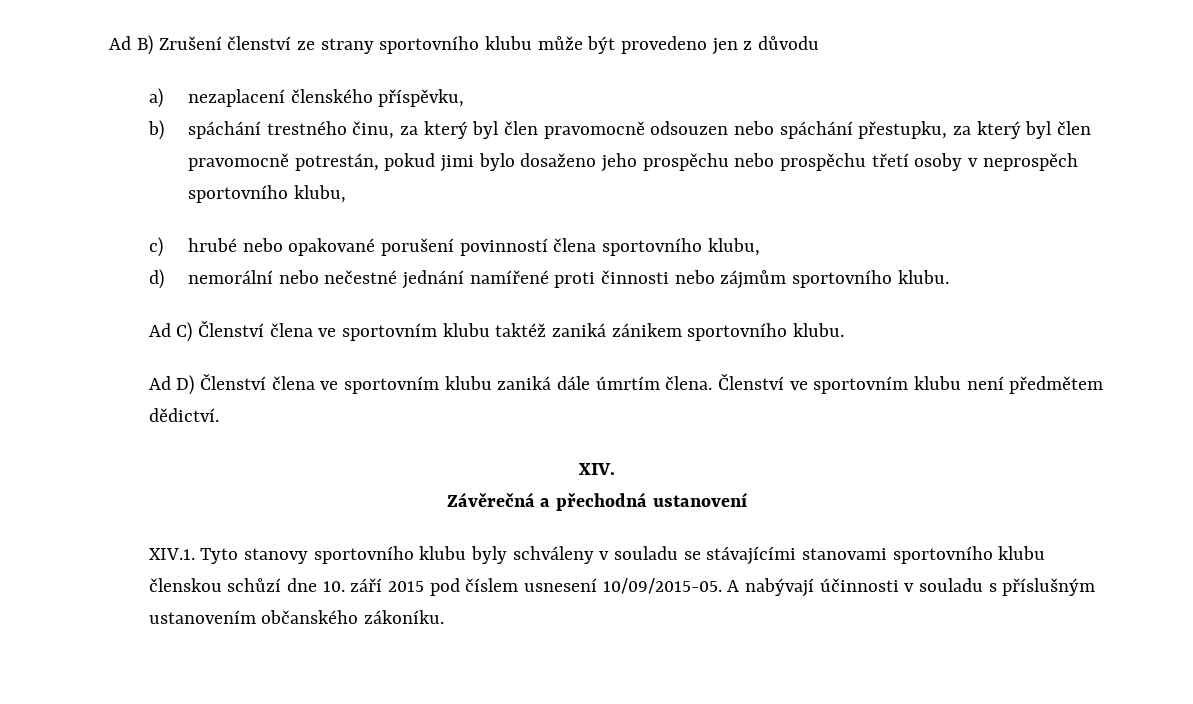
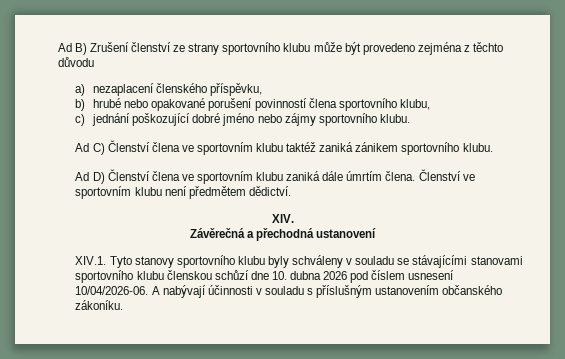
[711,38,753,55] jen z -> [417,42,504,55] zejména z těchto
[188,121,1092,139] [188,153,1078,172] [188,185,346,203] [148,237,163,257] spáchání trestného činu, za který byl člen pravomocně odsouzen nebo spáchání přestupku, za který byl člen pravomocně potrestán, pokud jimi bylo dosaženo jeho prospěchu nebo prospěchu třetí osoby v neprospěch sportovního klubu, // c) -> (86, 105) none
[148,269,787,289] d) nemorální nebo nečestné jednání namířené proti činnosti nebo zájmům -> [75,113,316,126] c) jednání poškozující dobré jméno nebo zájmy
[350,578,425,592] září 2015 -> [290,271,348,280] dubna 2026
[602,578,722,594] 10/09/2015-05. -> [75,286,149,295] 10/04/2026-06.

